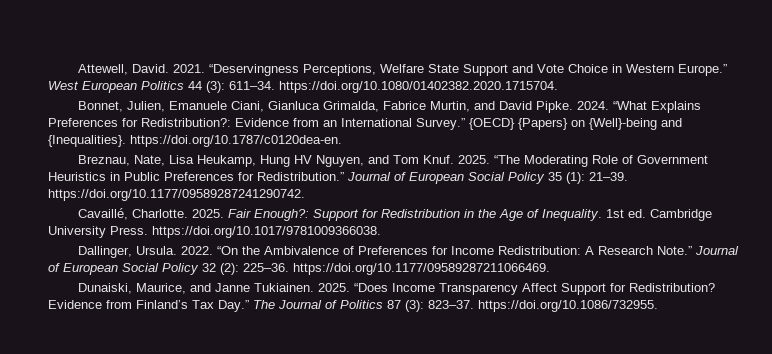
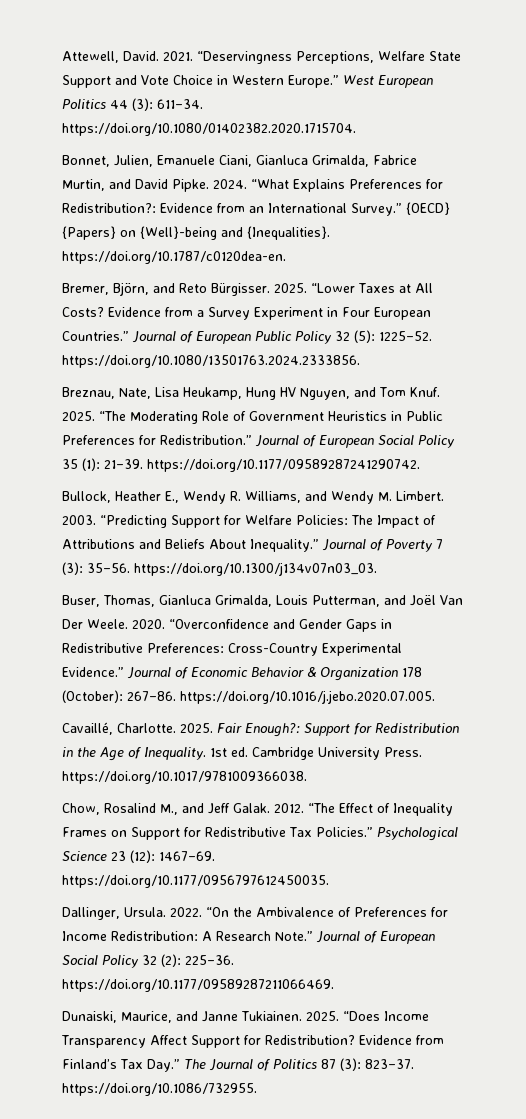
(342, 141) none -> [62,282,433,296] [62,307,431,320] [62,330,432,344] [62,355,360,368] // Bremer, Björn, and Reto Bürgisser. 2025. “Lower Taxes at All Costs? Evidence from a Survey Experiment in Four European Countries.” Journal of European Public Policy 32 (5): 1225–52. https://doi.org/10.1080/13501763.2024.2333856.
(305, 195) none -> [62,491,444,504] [62,515,436,528] [62,539,443,552] [62,562,377,576] [62,594,463,607] [62,619,392,632] [62,643,402,656] [62,667,422,681] [62,690,435,704] // Bullock, Heather E., Wendy R. Williams, and Wendy M. Limbert. 2003. “Predicting Support for Welfare Policies: The Impact of Attributions and Beliefs About Inequality.” Journal of Poverty 7 (3): 35–56. https://doi.org/10.1300/j134v07n03_03. // Buser, Thomas, Gianluca Grimalda, Louis Putterman, and Joël Van Der Weele. 2020. “Overconfidence and Gender Gaps in Redistributive Preferences: Cross-Country Experimental Evidence.” Journal of Economic Behavior & Organization 178 (October): 267–86. https://doi.org/10.1016/j.jebo.2020.07.005.
(381, 232) none -> [62,803,453,816] [62,827,458,841] [62,850,215,863] [62,875,329,888] // Chow, Rosalind M., and Jeff Galak. 2012. “The Effect of Inequality Frames on Support for Redistributive Tax Policies.” Psychological Science 23 (12): 1467–69. https://doi.org/10.1177/0956797612450035.

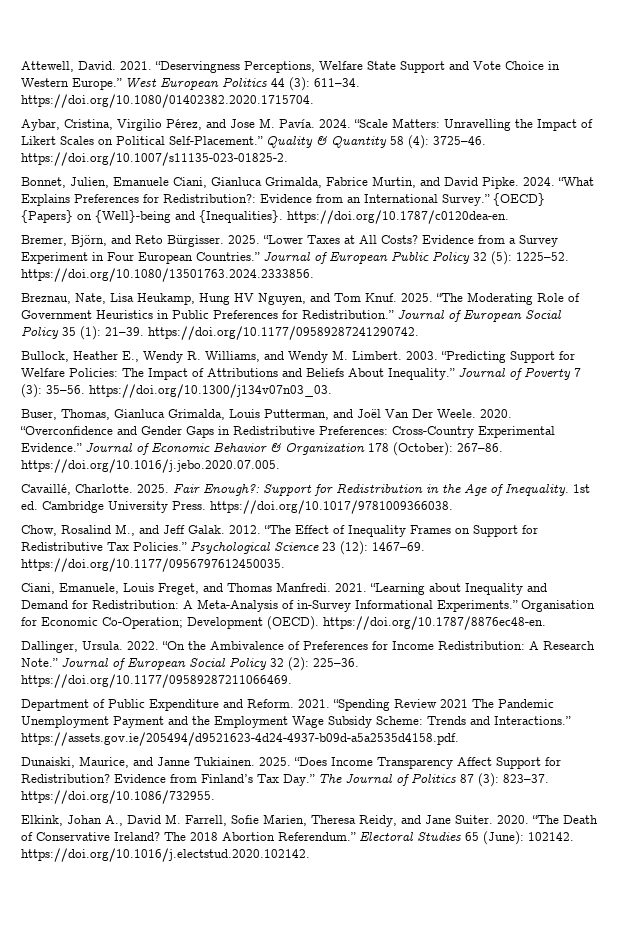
(356, 129) none -> [21,118,593,131] [21,135,486,149] [21,152,288,166] // Aybar, Cristina, Virgilio Pérez, and Jose M. Pavía. 2024. “Scale Matters: Unravelling the Impact of Likert Scales on Political Self-Placement.” Quality & Quantity 58 (4): 3725–46. https://doi.org/10.1007/s11135-023-01825-2.
(329, 881) none -> [21,582,547,595] [21,599,595,612] [21,616,546,630] // Ciani, Emanuele, Louis Freget, and Thomas Manfredi. 2021. “Learning about Inequality and Demand for Redistribution: A Meta-Analysis of in-Survey Informational Experiments.” Organisation for Economic Co-Operation; Development (OECD). https://doi.org/10.1787/8876ec48-en.
(334, 985) none -> [21,699,554,711] [21,716,571,728] [21,732,459,746] // Department of Public Expenditure and Reform. 2021. “Spending Review 2021 The Pandemic Unemployment Payment and the Employment Wage Subsidy Scheme: Trends and Interactions.” https://assets.gov.ie/205494/d9521623-4d24-4937-b09d-a5a2535d4158.pdf.
(257, 1089) none -> [21,814,598,827] [21,831,574,845] [21,848,310,862] // Elkink, Johan A., David M. Farrell, Sofie Marien, Theresa Reidy, and Jane Suiter. 2020. “The Death of Conservative Ireland? The 2018 Abortion Referendum.” Electoral Studies 65 (June): 102142. https://doi.org/10.1016/j.electstud.2020.102142.

